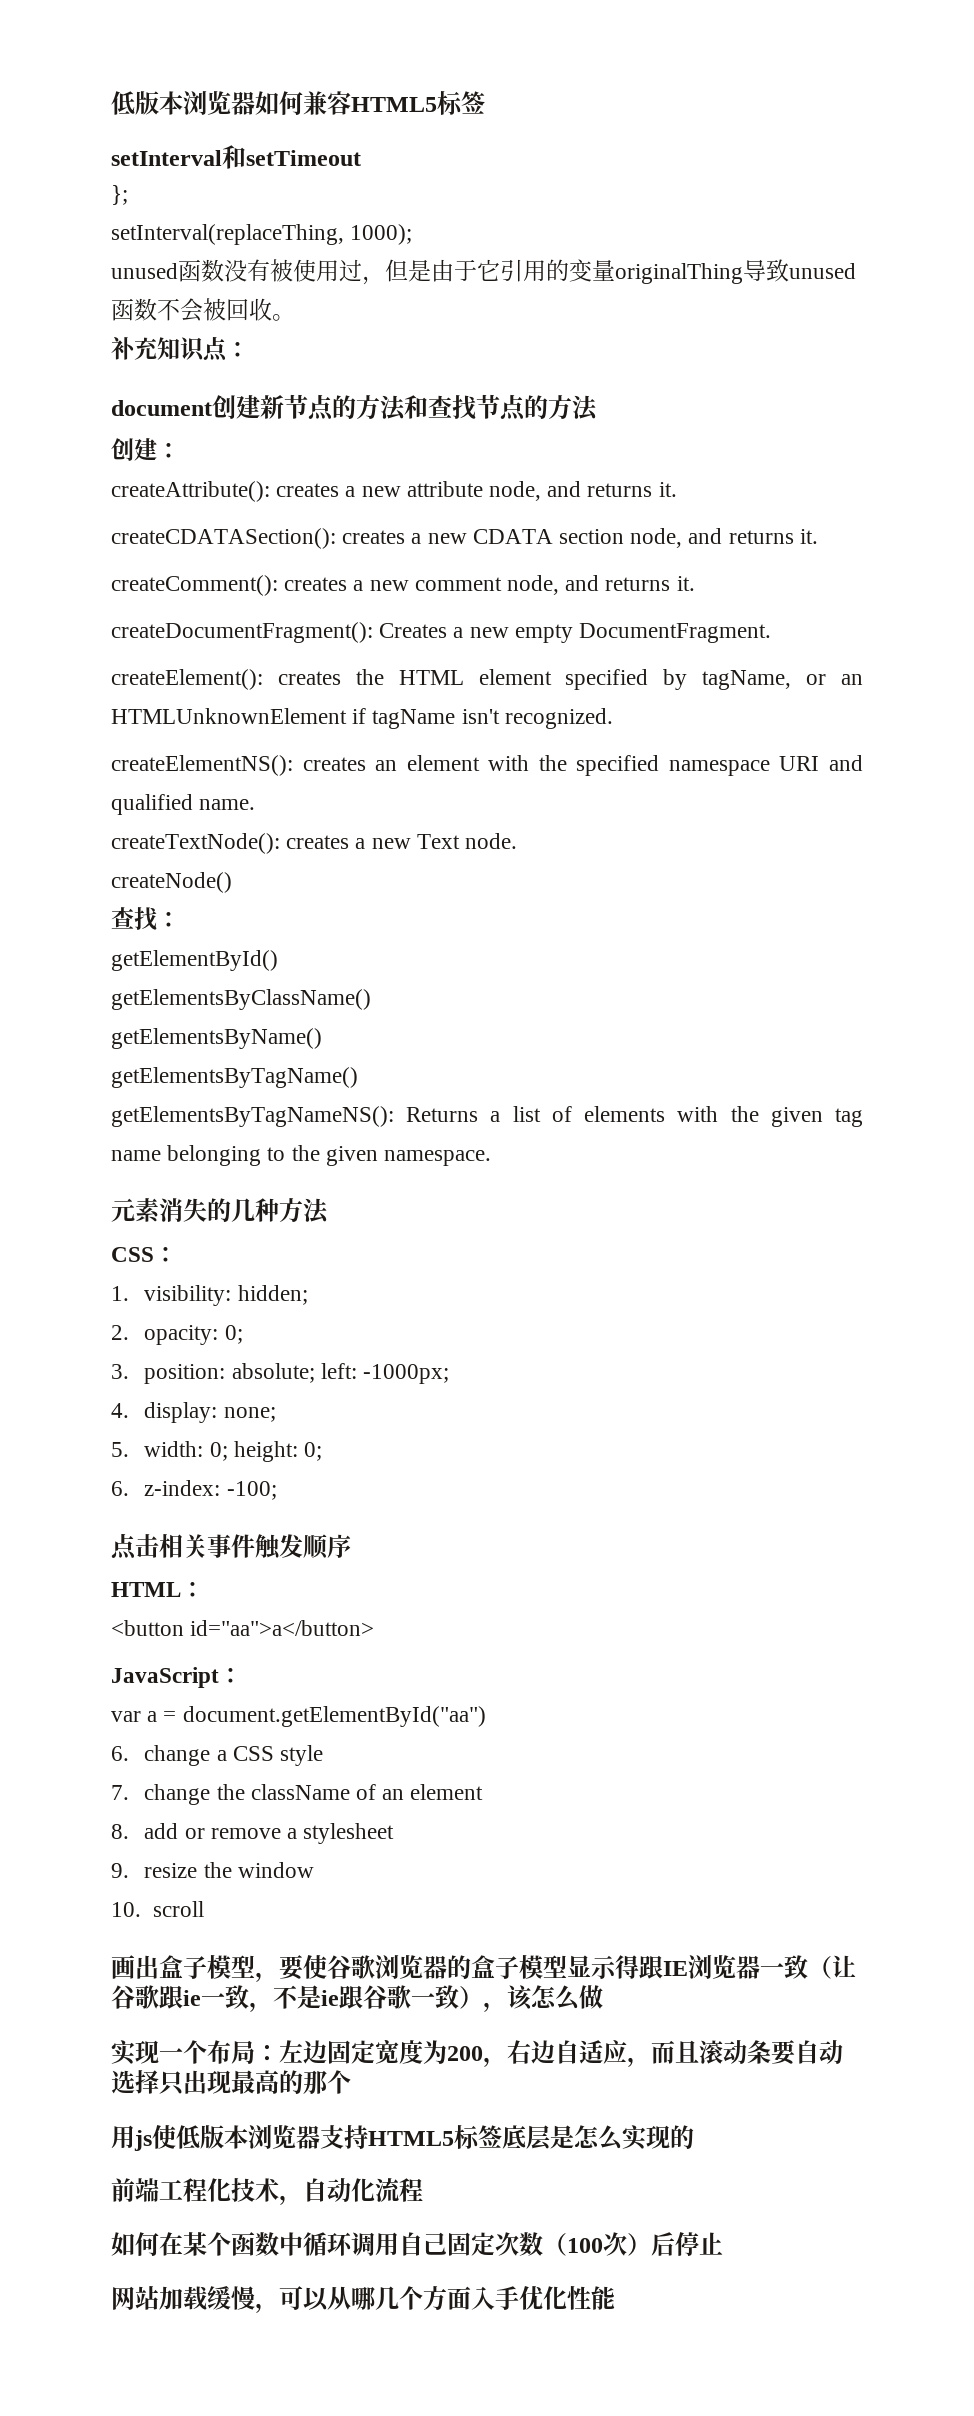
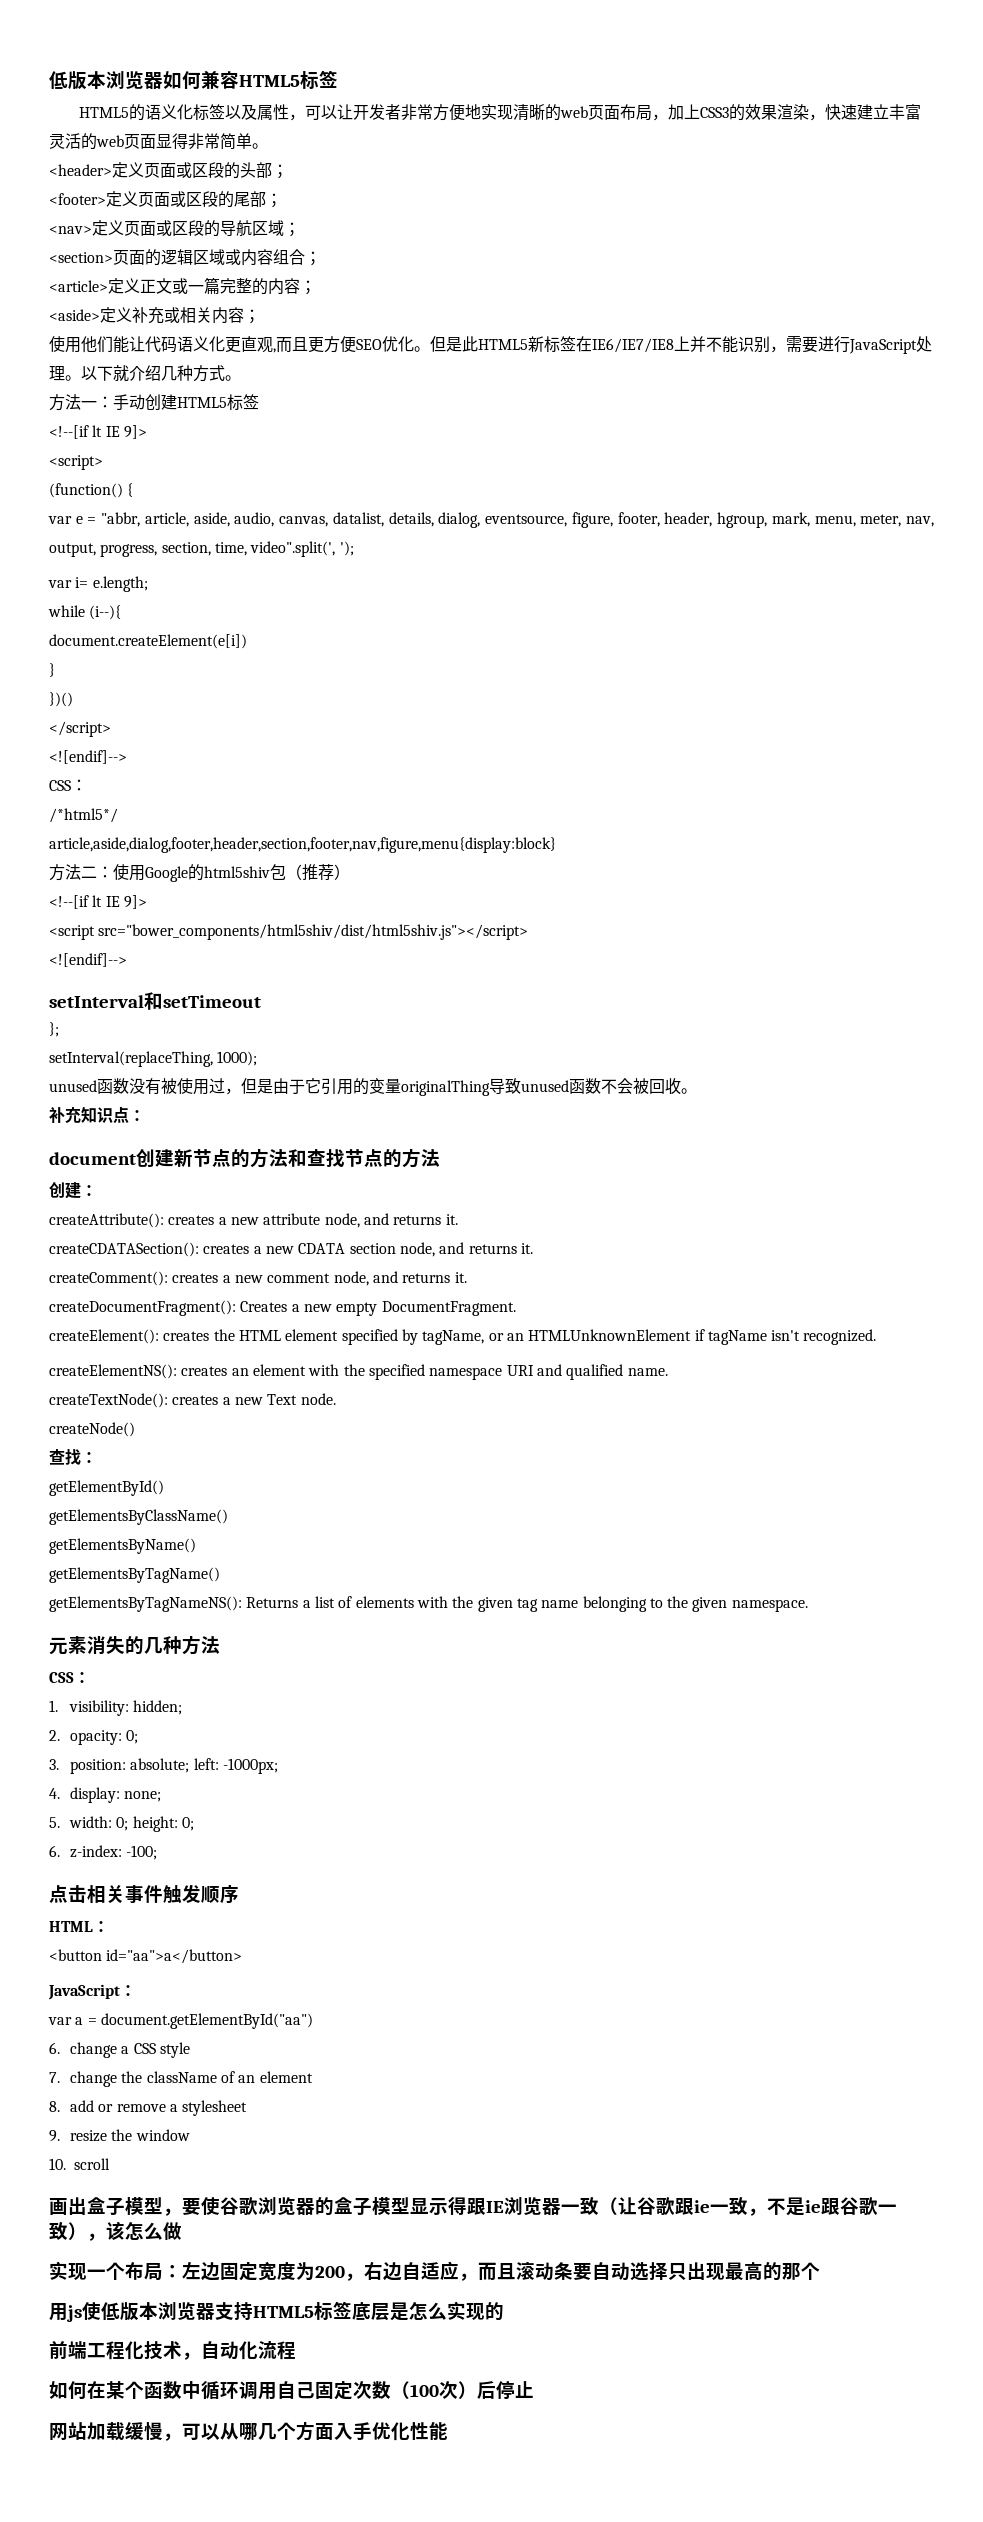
(485, 102) none -> [78,104,921,121] [49,133,268,150] [49,162,288,179] [49,191,282,208] [49,220,300,237] [49,249,321,266] [49,277,316,295] [49,307,260,324] [49,336,932,354] [49,365,241,382] [49,394,259,411] [49,425,147,439] [49,455,103,470] [49,483,134,498] [48,512,934,528] [49,541,354,557] [48,576,148,592] [48,605,122,620] [49,634,247,649] [49,663,55,677] [49,692,73,707] [49,721,111,737] [49,750,127,764] [49,779,87,791] [49,808,118,823] [49,837,556,853] [49,864,350,882] [49,895,147,909] [49,924,529,940] [49,953,127,967] // HTML5的语义化标签以及属性，可以让开发者非常方便地实现清晰的web页面布局，加上CSS3的效果渲染，快速建立丰富灵活的web页面显得非常简单。 // <header>定义页面或区段的头部； // <footer>定义页面或区段的尾部； // <nav>定义页面或区段的导航区域； // <section>页面的逻辑区域或内容组合； // <article>定义正文或一篇完整的内容； // <aside>定义补充或相关内容； // 使用他们能让代码语义化更直观,而且更方便SEO优化。但是此HTML5新标签在IE6/IE7/IE8上并不能识别，需要进行JavaScript处理。以下就介绍几种方式。 // 方法一：手动创建HTML5标签 // <!--[if lt IE 9]> // <script> // (function() { // var e = "abbr, article, aside, audio, canvas, datalist, details, dialog, eventsource, figure, footer, header, hgroup, mark, menu, meter, nav, output, progress, section, time, video".split(', '); // var i= e.length; // while (i--){ // document.createElement(e[i]) // } // })() // </script> // <![endif]--> // CSS： // /*html5*/ // article,aside,dialog,footer,header,section,footer,nav,figure,menu{display:block} // 方法二：使用Google的html5shiv包（推荐） // <!--[if lt IE 9]> // <script src="bower_components/html5shiv/dist/html5shiv.js"></script> // <![endif]-->

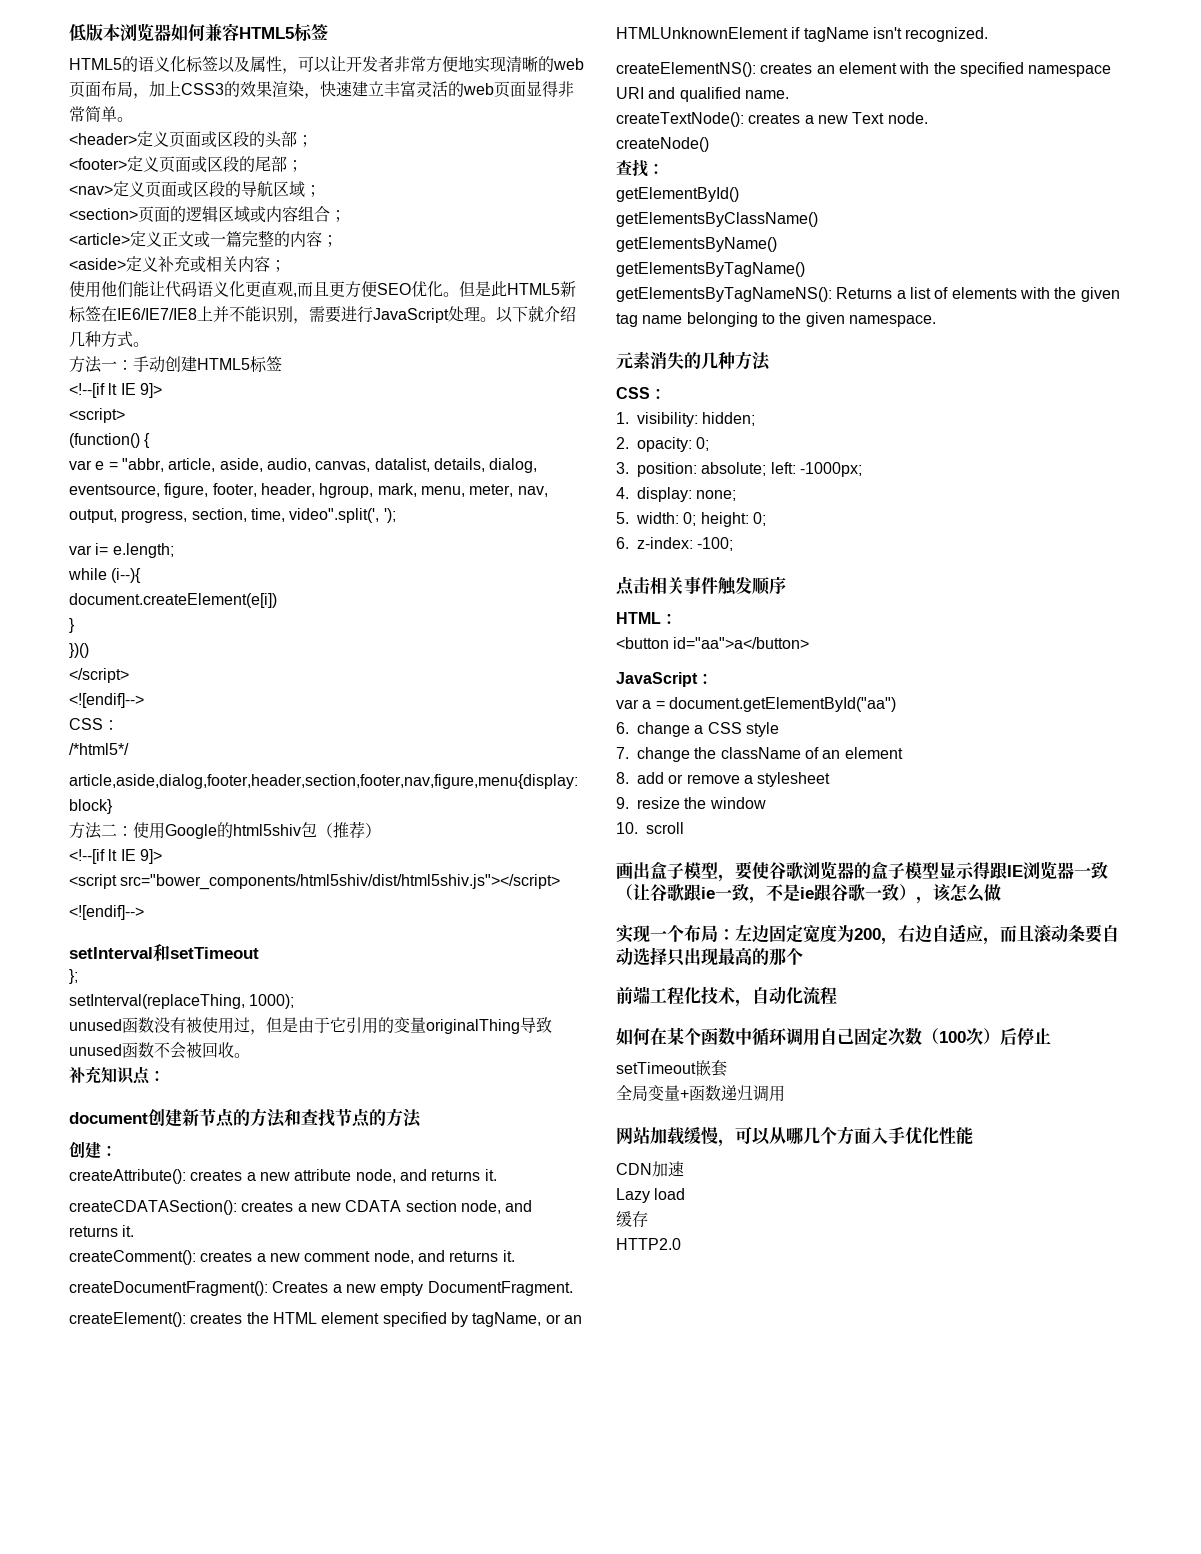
[49,2301,504,2322] // 用js使低版本浏览器支持HTML5标签底层是怎么实现的 -> (803, 956) none
(534, 2389) none -> [616,1060,727,1077] [616,1085,785,1102] // setTimeout嵌套 // 全局变量+函数递归调用
(448, 2431) none -> [616,1161,684,1177] [616,1188,686,1203] [616,1211,648,1227] [616,1238,681,1250] // CDN加速 // Lazy load // 缓存 // HTTP2.0

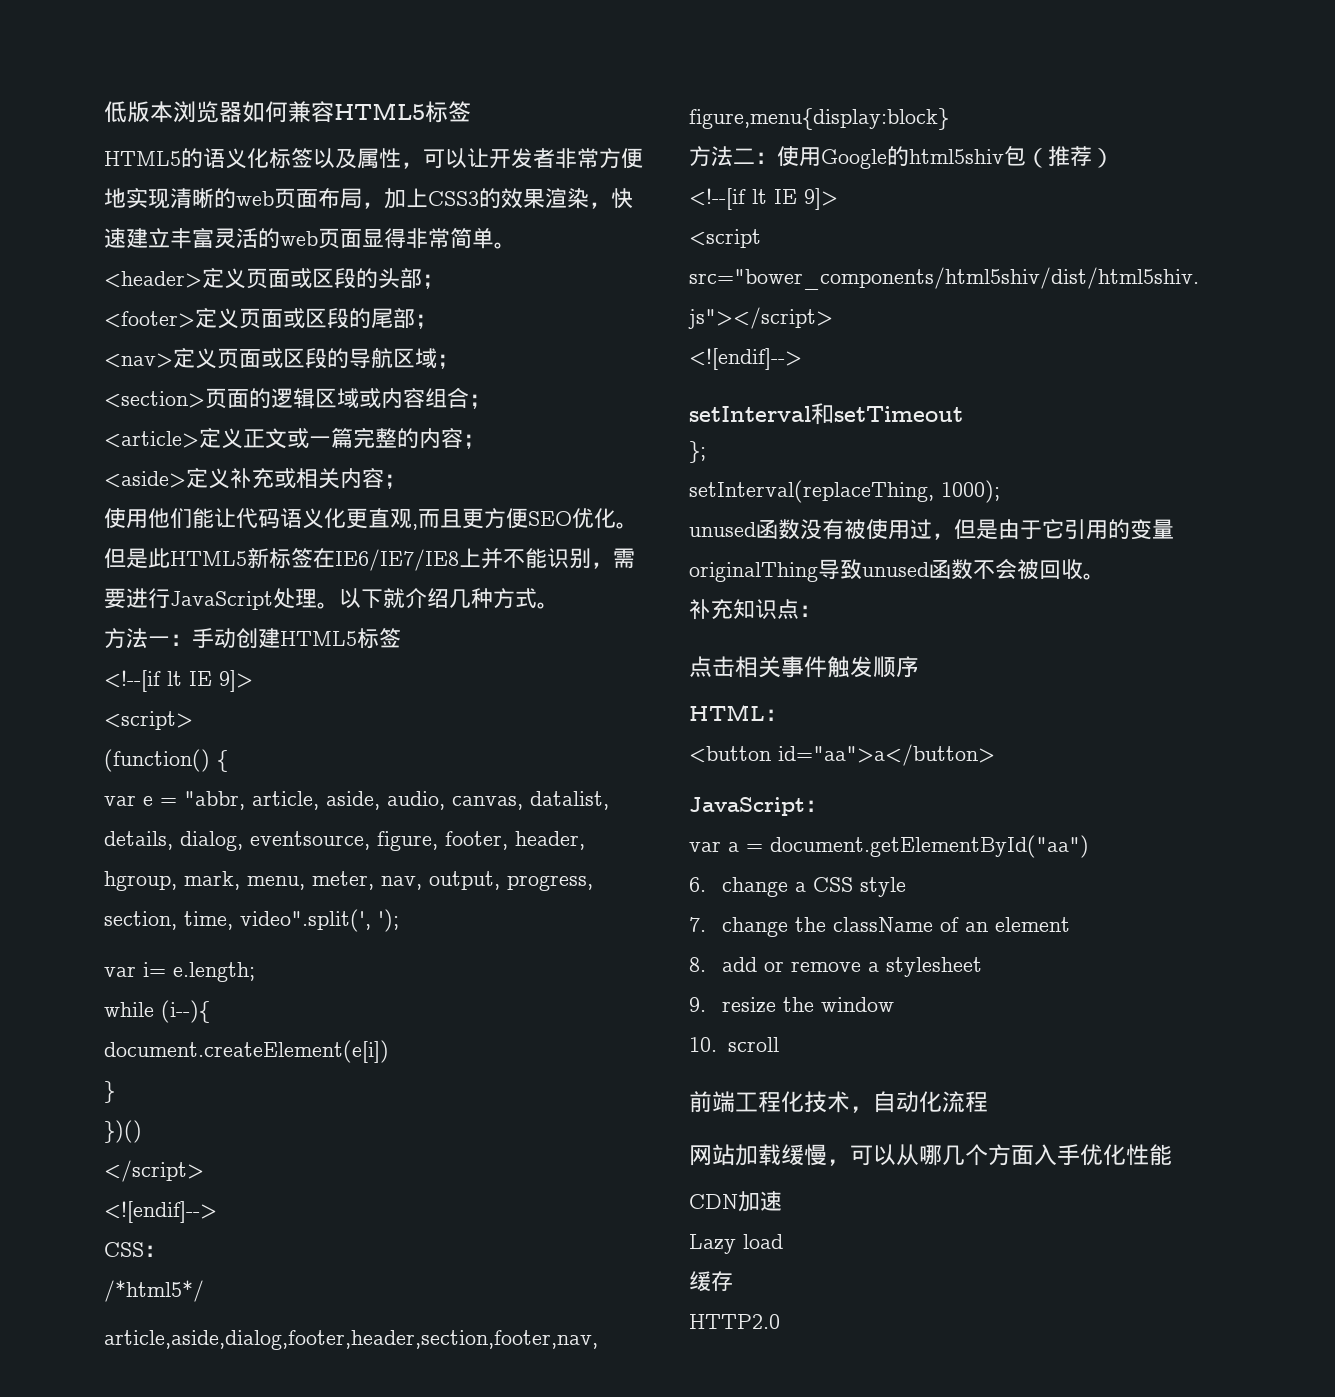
[69,1108,422,1128] [69,1141,117,1159] [69,1169,497,1184] [69,1200,533,1215] [69,1225,135,1237] [69,1250,515,1265] [69,1281,573,1296] [69,1312,582,1327] [616,27,989,42] [616,62,1112,77] [616,87,789,102] [616,112,928,127] [616,137,709,152] [616,159,664,177] [616,187,739,202] [616,212,818,227] [616,237,777,252] [616,262,805,277] [616,287,1120,302] [616,312,936,327] [616,351,771,371] [616,387,666,399] [616,412,756,427] [616,437,710,452] [616,462,862,477] [616,487,737,502] [616,512,766,527] [616,537,734,551] // document创建新节点的方法和查找节点的方法 // 创建： // createAttribute(): creates a new attribute node, and returns it. // createCDATASection(): creates a new CDATA section node, and returns it. // createComment(): creates a new comment node, and returns it. // createDocumentFragment(): Creates a new empty DocumentFragment. // createElement(): creates the HTML element specified by tagName, or an HTMLUnknownElement if tagName isn't recognized. // createElementNS(): creates an element with the specified namespace URI and qualified name. // createTextNode(): creates a new Text node. // createNode() // 查找： // getElementById() // getElementsByClassName() // getElementsByName() // getElementsByTagName() // getElementsByTagNameNS(): Returns a list of elements with the given tag name belonging to the given namespace. // 元素消失的几种方法 // CSS： // 1. visibility: hidden; // 2. opacity: 0; // 3. position: absolute; left: -1000px; // 4. display: none; // 5. width: 0; height: 0; // 6. z-index: -100; -> (821, 611) none
[616,861,1108,882] [616,884,1001,904] [616,924,1119,945] [616,947,803,966] // 画出盒子模型，要使谷歌浏览器的盒子模型显示得跟IE浏览器一致（让谷歌跟ie一致，不是ie跟谷歌一致），该怎么做 // 实现一个布局：左边固定宽度为200，右边自适应，而且滚动条要自动选择只出现最高的那个 -> (779, 1044) none
[616,1027,1051,1046] [616,1060,727,1077] [616,1085,785,1102] // 如何在某个函数中循环调用自己固定次数（100次）后停止 // setTimeout嵌套 // 全局变量+函数递归调用 -> (988, 1102) none

